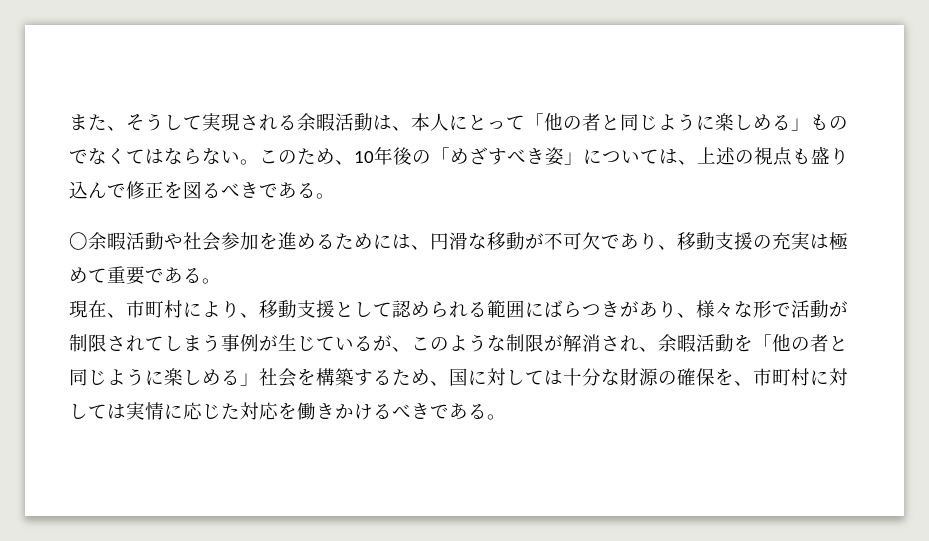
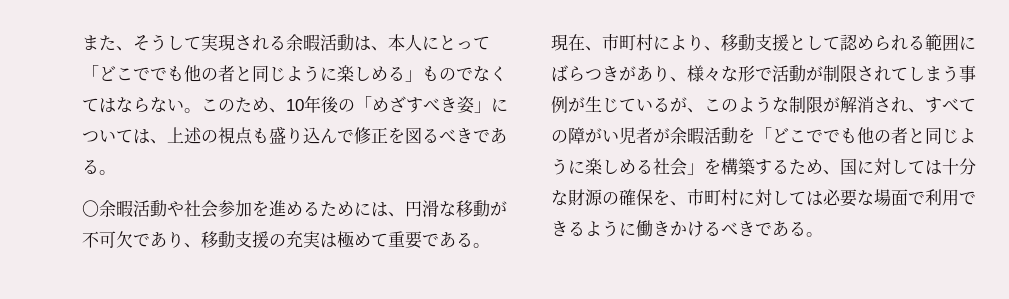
(544, 121) none -> [99,66,184,81] どこででも
(658, 349) none -> [925,97,976,113] [551,127,670,144] すべての障がい児者が
[772,334,848,352] [69,368,297,387] 他の者と同じように楽しめる」社会 -> [772,127,976,144] [551,158,704,176] どこででも他の者と同じように楽しめる社会」
[126,402,297,420] 実情に応じた対応を -> [823,189,976,207] [551,220,636,237] 必要な場面で利用できるように

